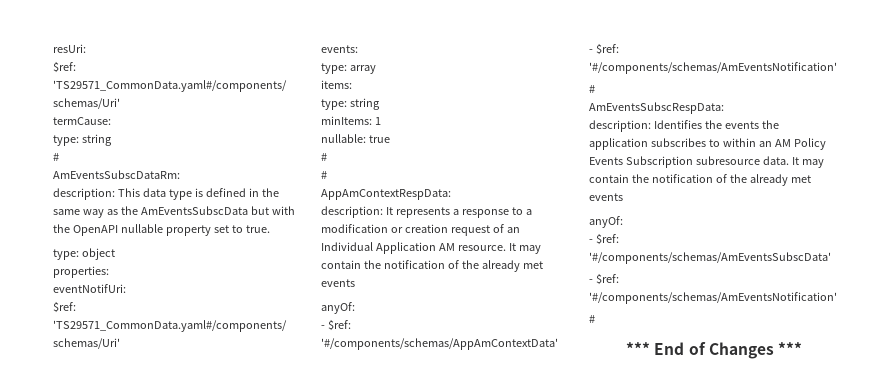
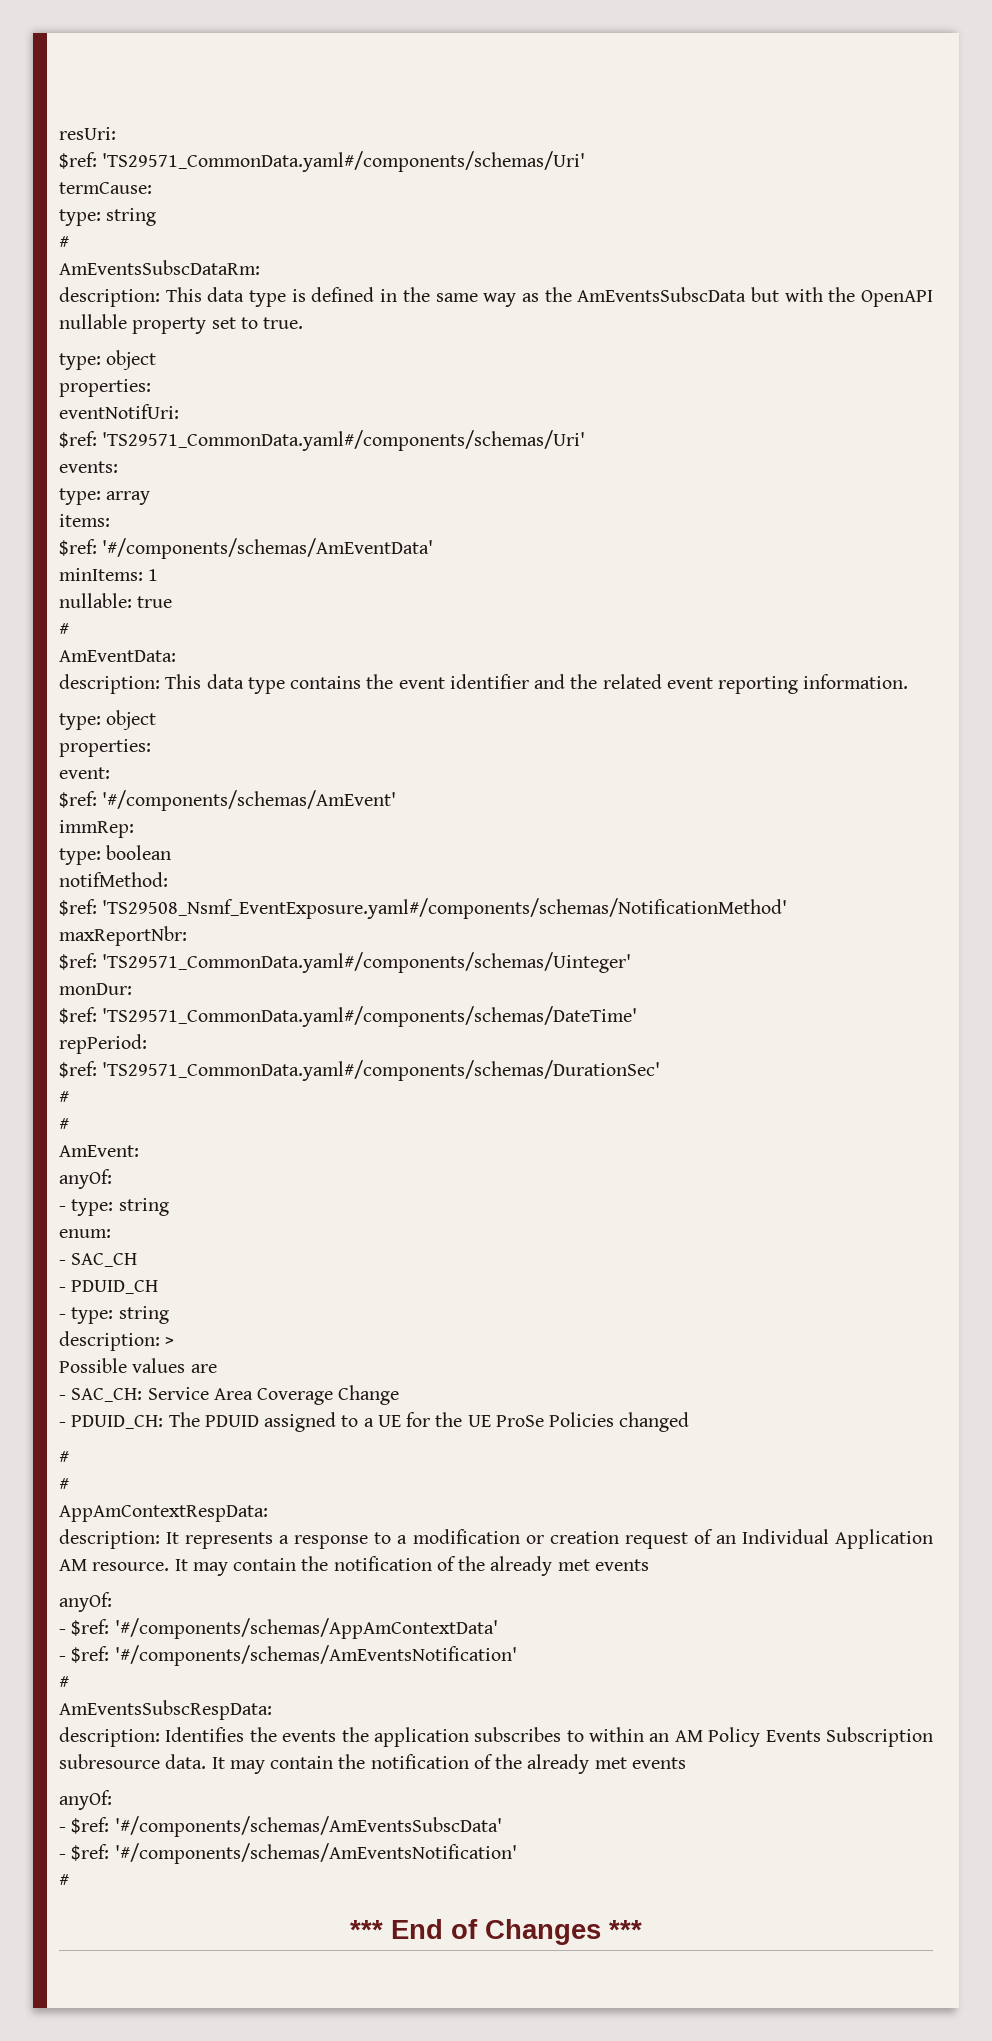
[321,98,380,110] type: string -> [59,538,434,559] $ref: '#/components/schemas/AmEventData'
(327, 157) none -> [59,650,176,662] [59,674,909,694] [59,710,157,730] [59,739,151,757] [59,767,110,779] [59,790,397,811] [59,820,134,838] [59,845,172,865] [59,872,168,887] [59,898,788,919] [59,926,187,946] [59,952,632,973] [59,983,132,995] [59,1006,638,1027] [59,1034,147,1054] [59,1060,661,1081] [59,1091,69,1103] [59,1118,69,1130] [59,1145,139,1157] [59,1169,112,1189] [59,1198,169,1216] [59,1229,111,1238] [59,1253,138,1267] [59,1280,159,1294] [59,1306,169,1324] [59,1331,175,1351] [59,1358,217,1373] [59,1385,400,1405] [59,1412,690,1432] [59,1451,69,1463] // AmEventData: // description: This data type contains the event identifier and the related event reporting information. // type: object // properties: // event: // $ref: '#/components/schemas/AmEvent' // immRep: // type: boolean // notifMethod: // $ref: 'TS29508_Nsmf_EventExposure.yaml#/components/schemas/NotificationMethod' // maxReportNbr: // $ref: 'TS29571_CommonData.yaml#/components/schemas/Uinteger' // monDur: // $ref: 'TS29571_CommonData.yaml#/components/schemas/DateTime' // repPeriod: // $ref: 'TS29571_CommonData.yaml#/components/schemas/DurationSec' // # // # // AmEvent: // anyOf: // - type: string // enum: // - SAC_CH // - PDUID_CH // - type: string // description: > // Possible values are // - SAC_CH: Service Area Coverage Change // - PDUID_CH: The PDUID assigned to a UE for the UE ProSe Policies changed // #

